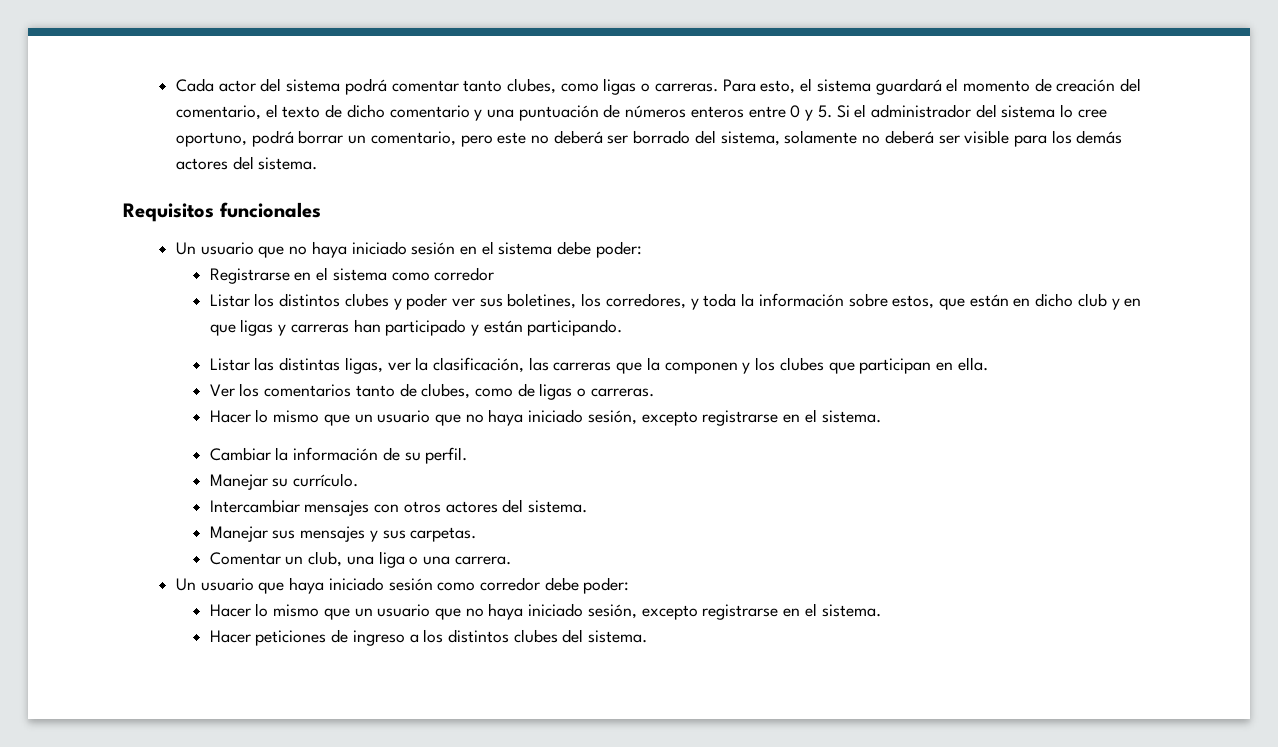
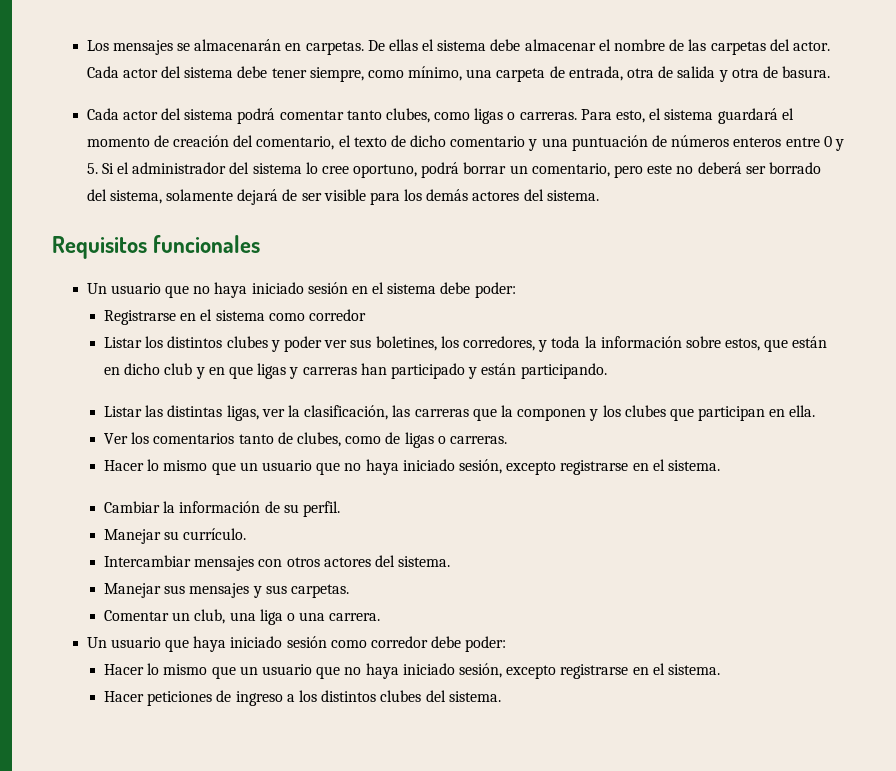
(175, 85) none -> [86,39,830,55] [86,66,831,82] Los mensajes se almacenarán en carpetas. De ellas el sistema debe almacenar el nombre de las carpetas del actor. Cada actor del sistema debe tener siempre, como mínimo, una carpeta de entrada, otra de salida y otra de basura. //
[862,130,934,144] no deberá -> [237,189,298,205] dejará de

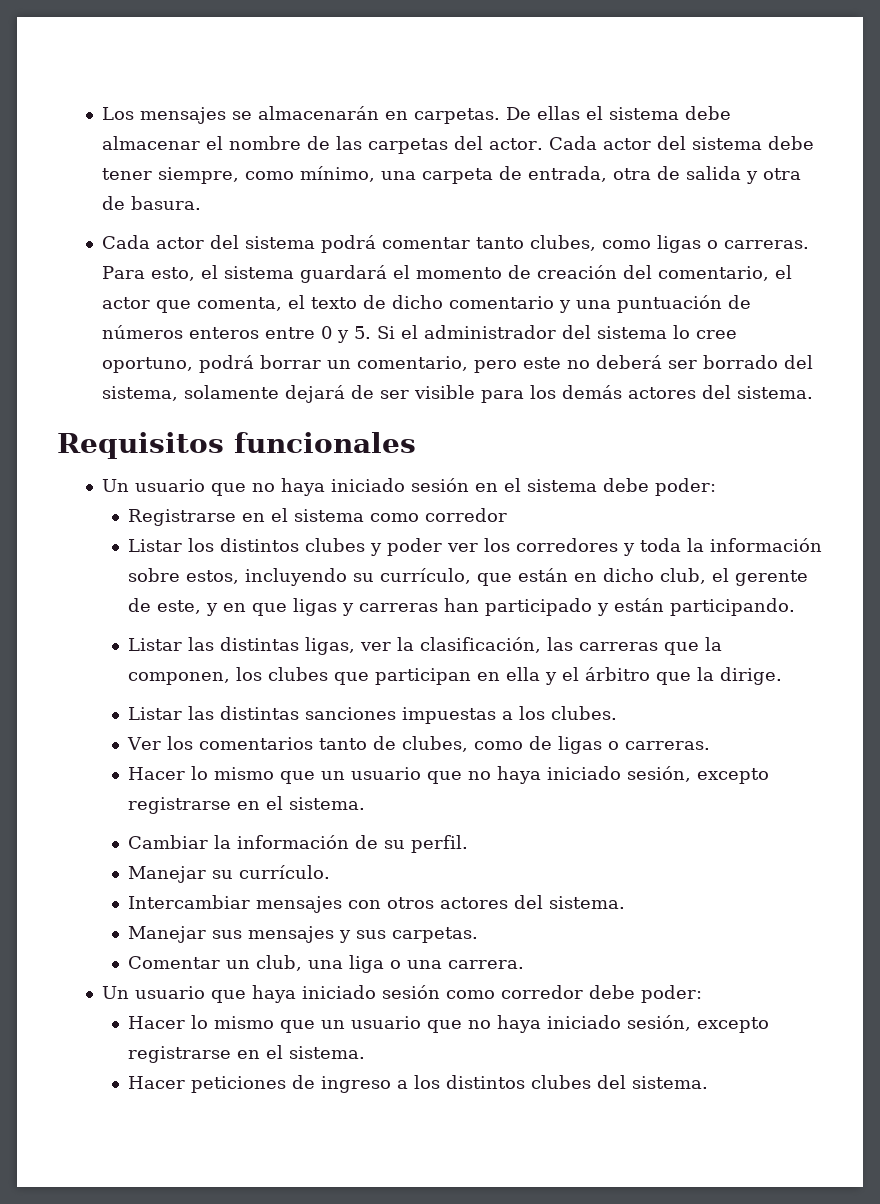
(351, 141) none -> [102,295,306,313] actor que comenta, el
[350,336,535,351] sus boletines, los corredores, -> [483,538,618,552] los corredores
(761, 344) none -> [244,568,471,586] incluyendo su currículo,
[164,363,193,375] club -> [659,568,808,586] [127,598,201,614] club, el gerente de este,
[517,408,599,421] componen y -> [127,672,230,685] componen,
[789,405,816,417] ella. -> [505,667,782,685] [127,706,617,724] ella y el árbitro que la dirige. // Listar las distintas sanciones impuestas a los clubes.

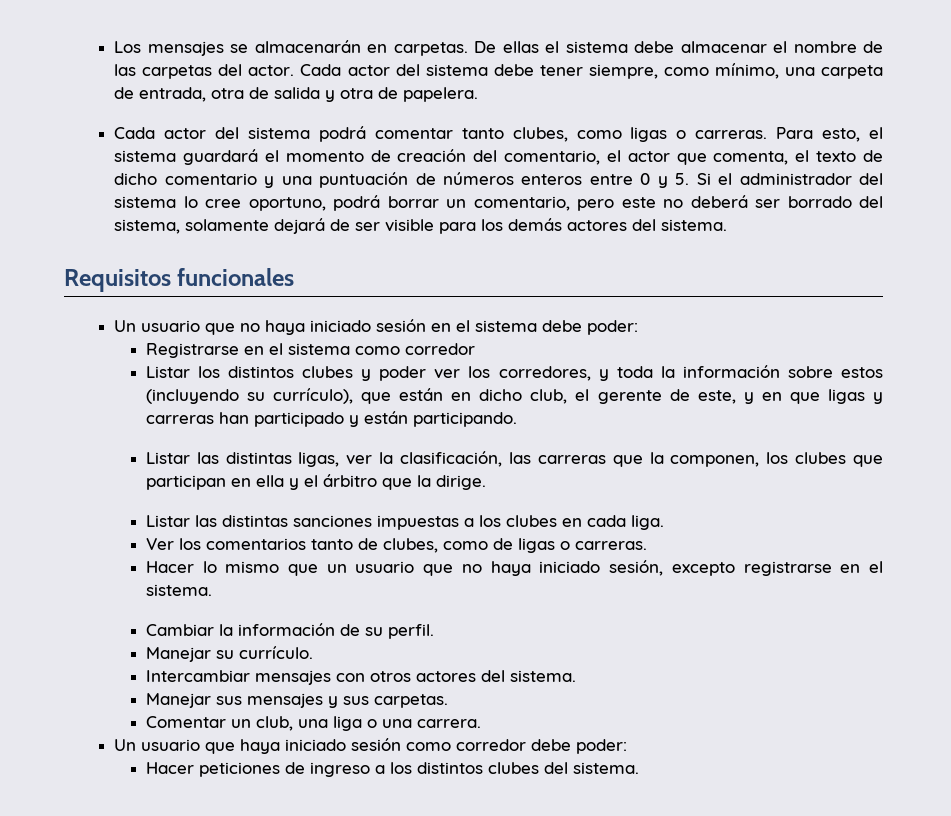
[131,196,202,210] basura. -> [403,87,479,102] papelera.
[515,538,618,552] corredores -> [498,366,591,381] corredores,
[185,568,471,586] estos, incluyendo su currículo, -> [840,367,883,378] [145,388,353,404] estos (incluyendo su currículo),
[550,706,617,720] clubes. -> [505,515,664,530] clubes en cada liga.
[127,1015,769,1033] [127,1045,365,1063] // Hacer lo mismo que un usuario que no haya iniciado sesión, excepto registrarse en el sistema. -> (628, 746) none

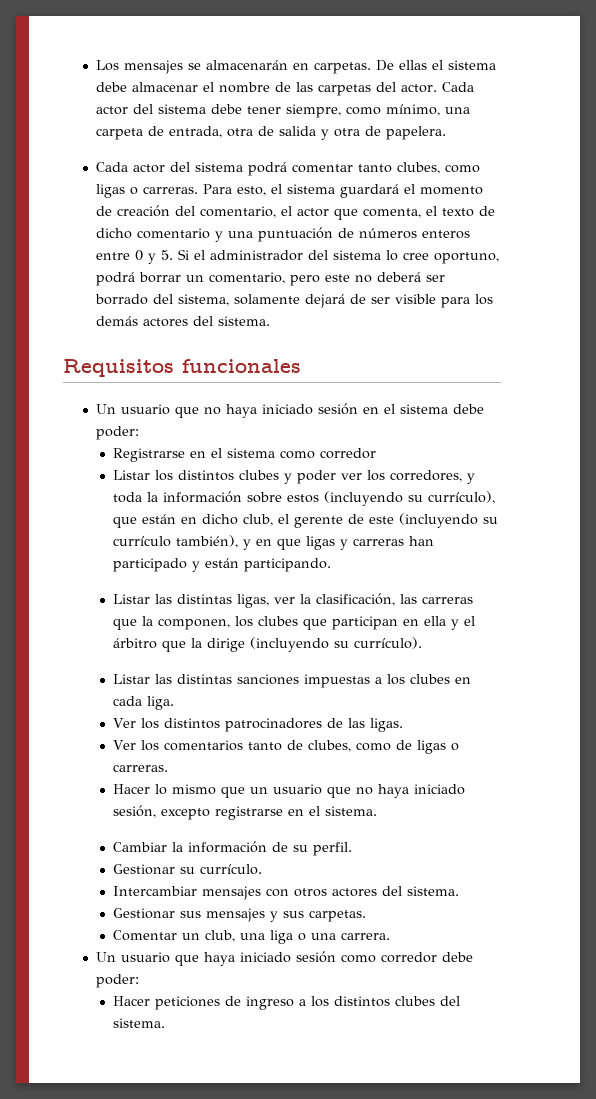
[697,390,736,404] este, -> [369,513,499,528] [113,535,239,548] este (incluyendo su currículo también),
[435,475,486,490] dirige. -> [207,637,423,652] dirige (incluyendo su currículo).
(664, 522) none -> [113,718,404,732] // Ver los distintos patrocinadores de las ligas.
[145,647,211,662] Manejar -> [113,864,176,875] Gestionar
[145,693,211,708] Manejar -> [113,908,176,919] Gestionar

